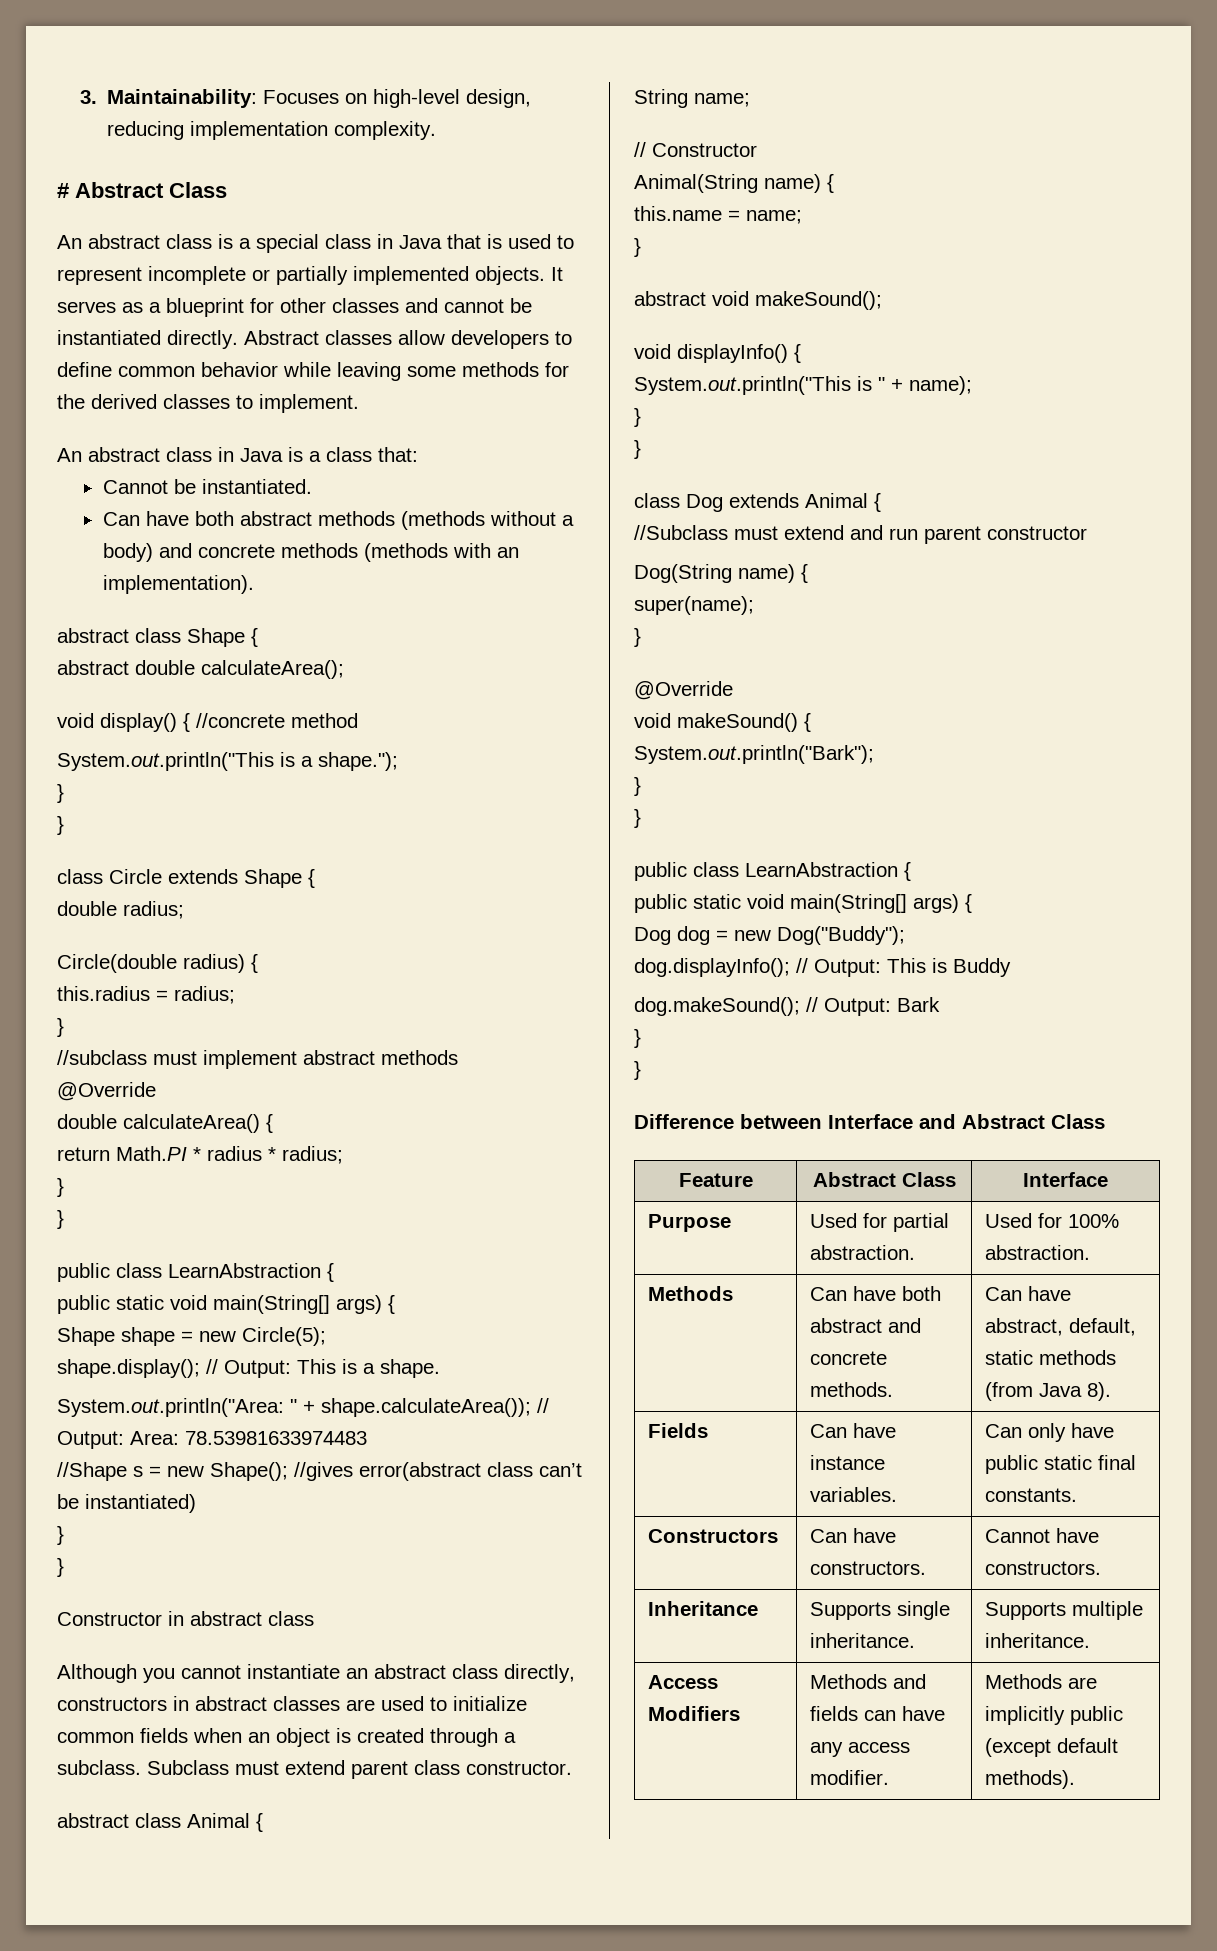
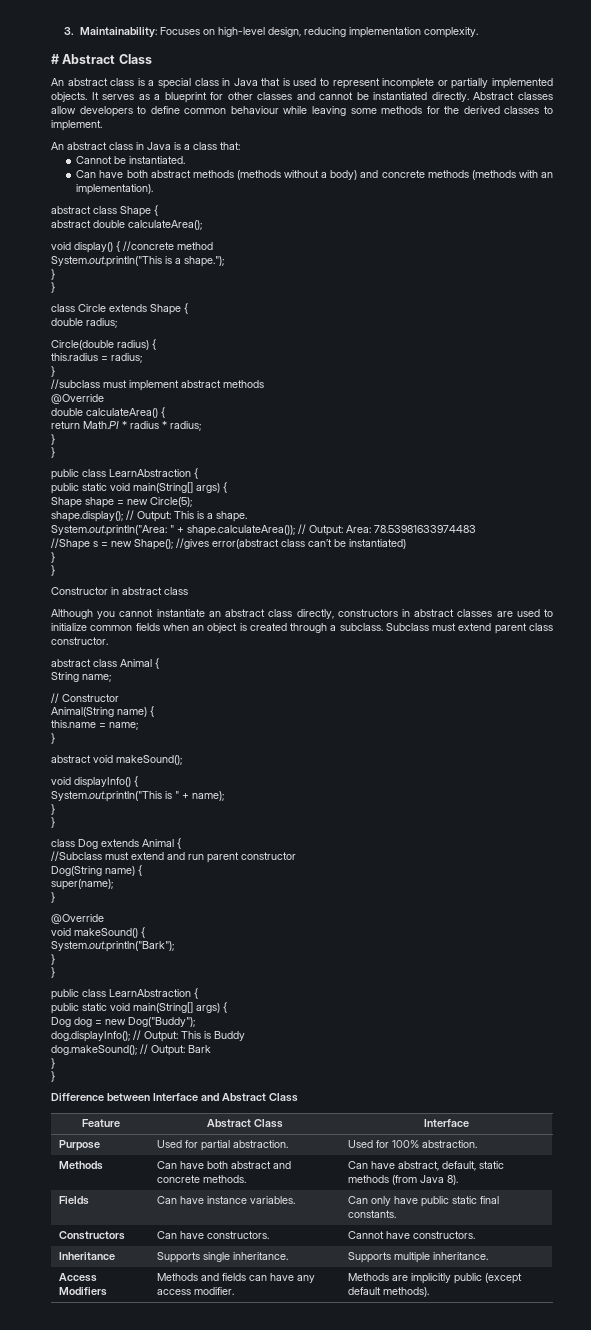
[201,362,278,377] behavior -> [230,106,279,114] behaviour

